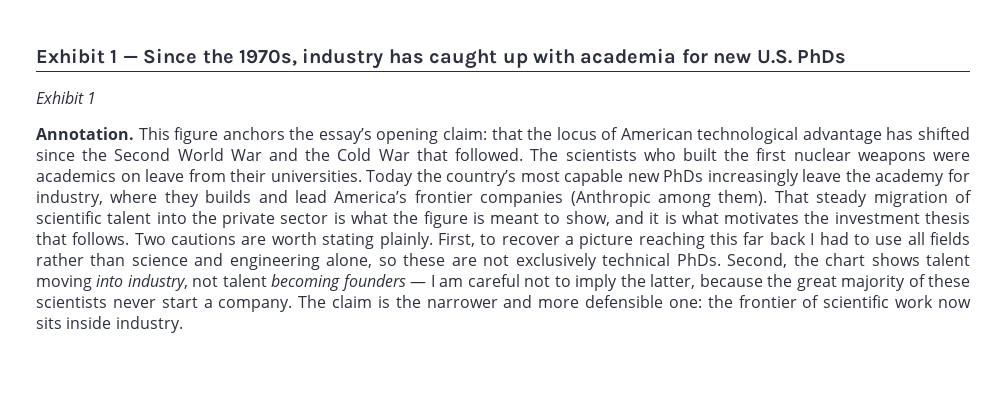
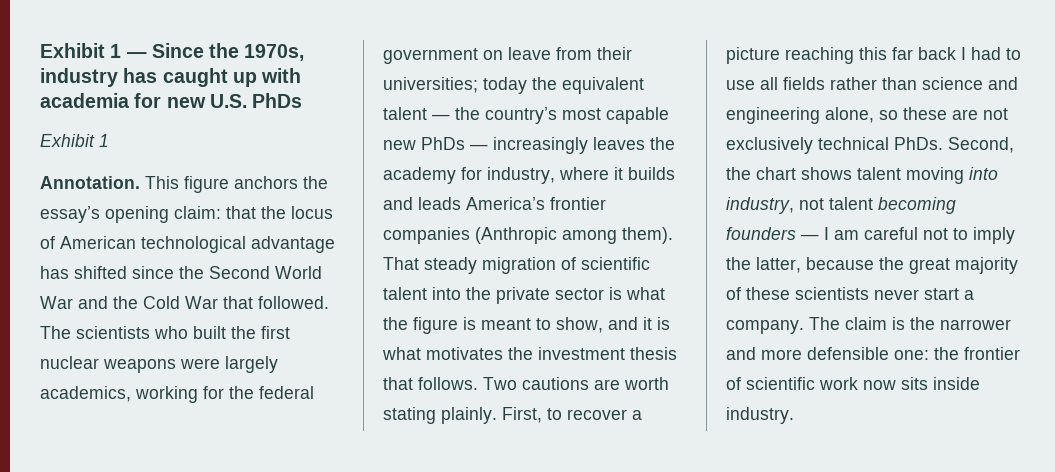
[36,169,414,186] academics on leave from their universities. Today -> [225,356,278,373] [40,386,314,403] [383,47,632,64] [383,77,644,94] [383,107,450,120] largely academics, working for the federal government on leave from their universities; today the equivalent talent —
[707,169,842,186] increasingly leave -> [470,137,645,154] — increasingly leaves
[164,190,199,207] they -> [614,167,623,180] it
[295,190,327,203] lead -> [418,197,461,210] leads

